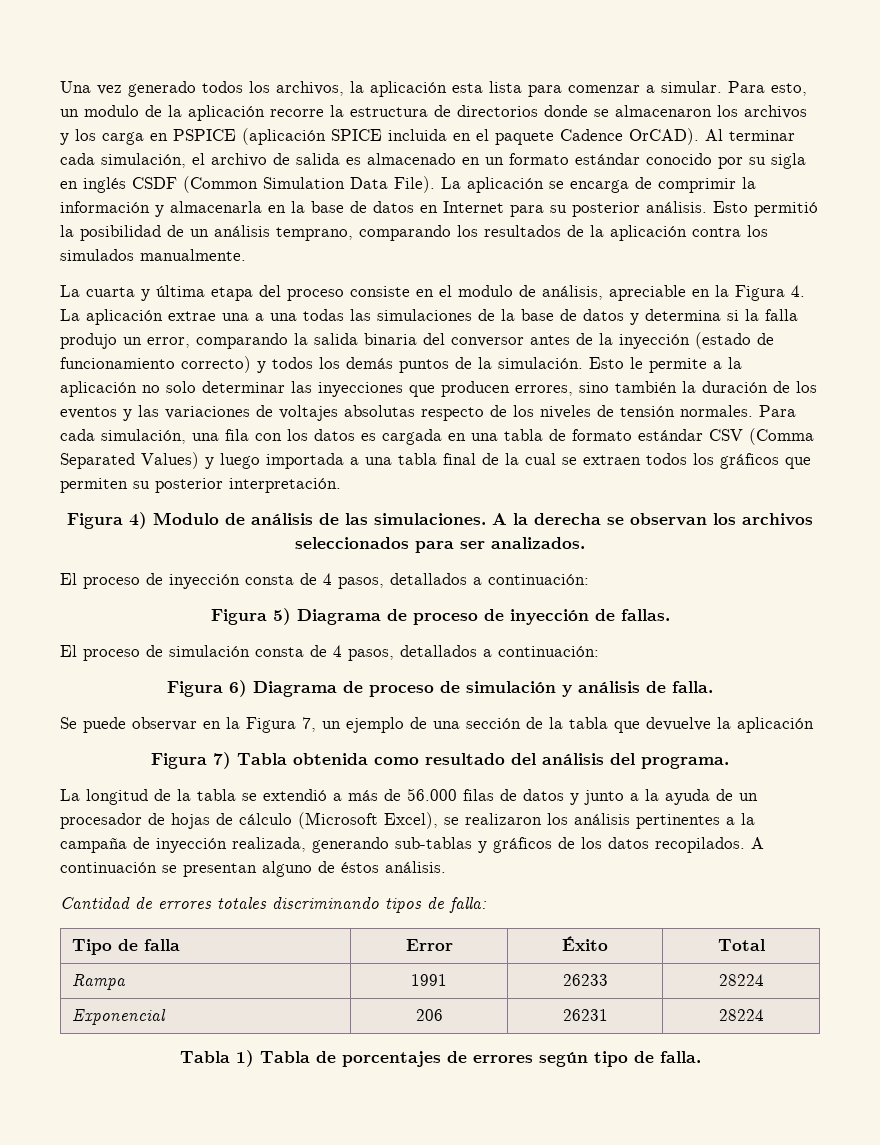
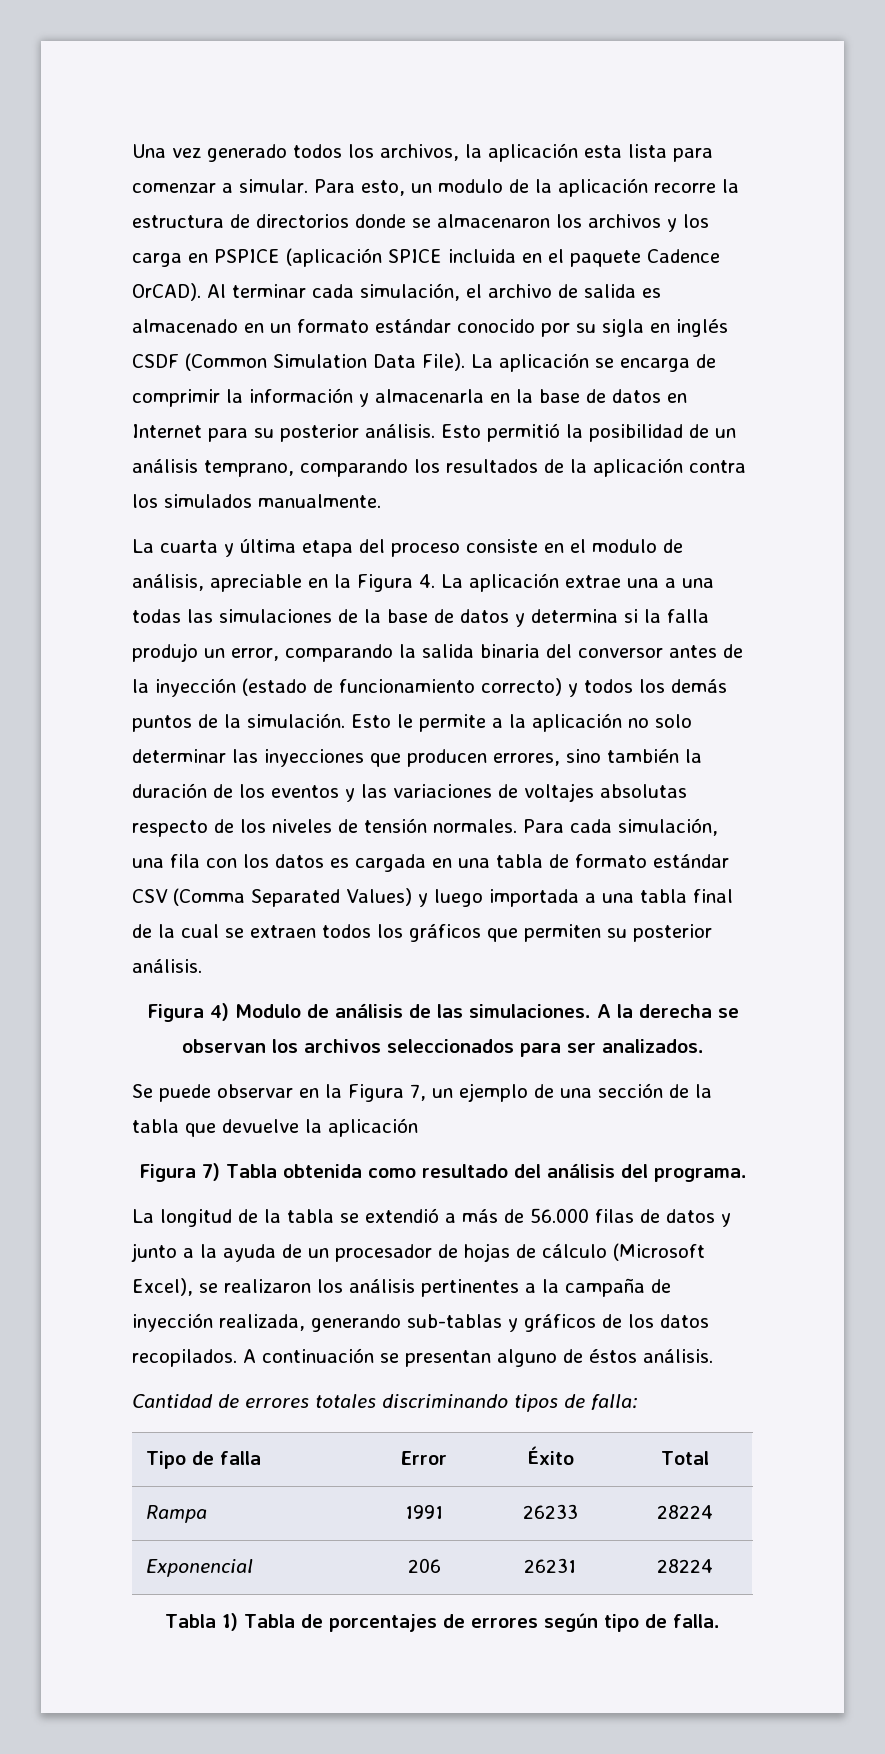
[229,478,341,493] interpretación. -> [132,959,202,973] análisis.
[60,573,589,589] [210,608,670,625] [60,645,599,661] [167,680,713,697] // El proceso de inyección consta de 4 pasos, detallados a continuación: // Figura 5) Diagrama de proceso de inyección de fallas. // El proceso de simulación consta de 4 pasos, detallados a continuación: // Figura 6) Diagrama de proceso de simulación y análisis de falla. -> (704, 1046) none

